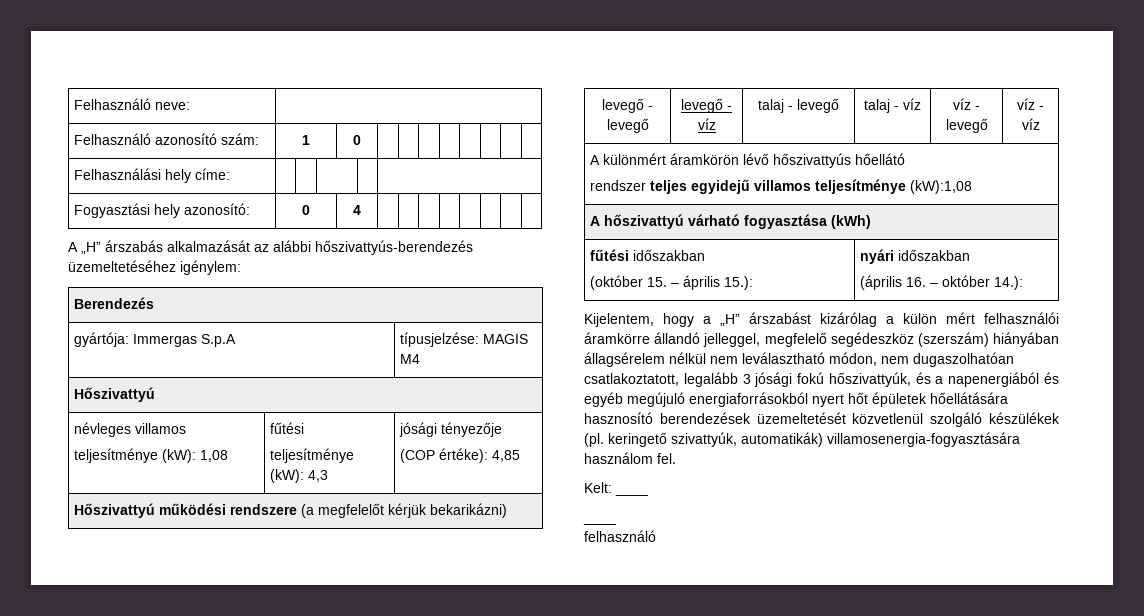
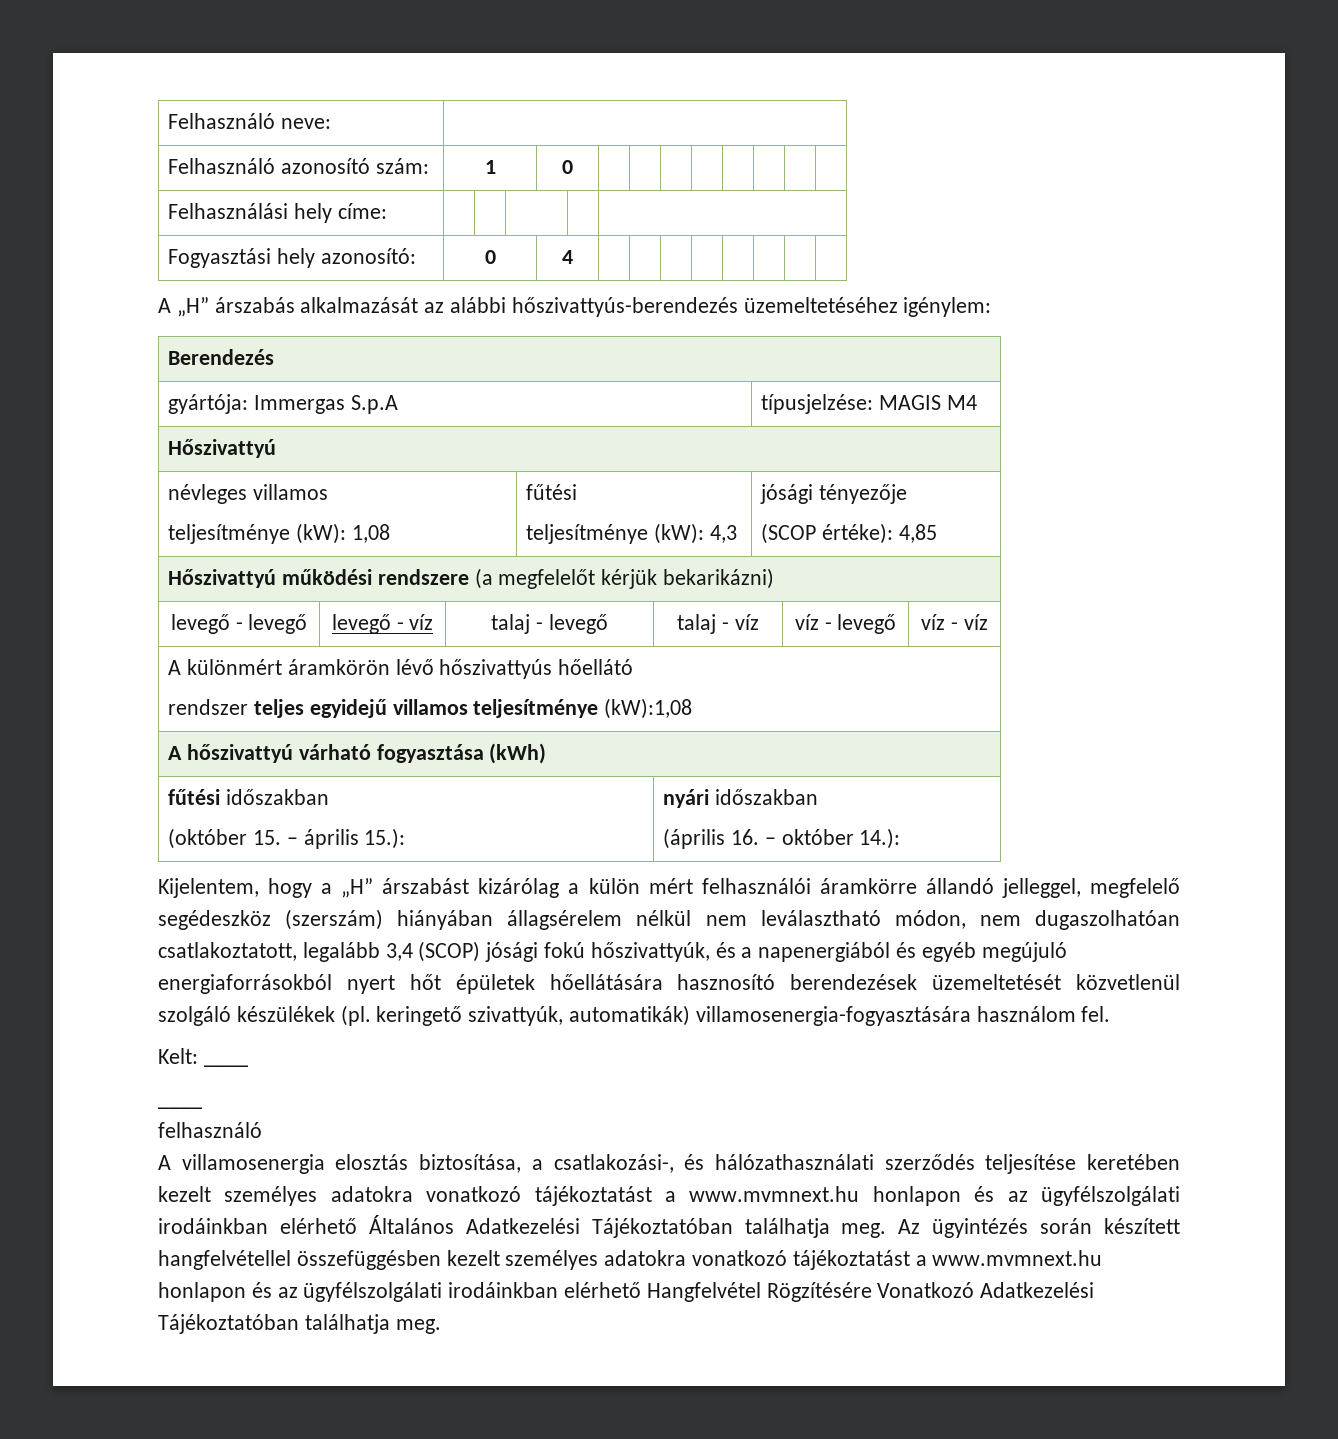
[400,449,436,463] (COP -> [761,523,817,544] (SCOP
[742,374,751,384] 3 -> [385,941,481,962] 3,4 (SCOP)
(656, 536) none -> [158,1154,1181,1174] [158,1186,1180,1206] [158,1215,1180,1238] [158,1250,1103,1270] [158,1282,1095,1302] [158,1314,441,1334] // A villamosenergia elosztás biztosítása, a csatlakozási-, és hálózathasználati szerződés teljesítése keretében kezelt személyes adatokra vonatkozó tájékoztatást a www.mvmnext.hu honlapon és az ügyfélszolgálati irodáinkban elérhető Általános Adatkezelési Tájékoztatóban találhatja meg. Az ügyintézés során készített hangfelvétellel összefüggésben kezelt személyes adatokra vonatkozó tájékoztatást a www.mvmnext.hu honlapon és az ügyfélszolgálati irodáinkban elérhető Hangfelvétel Rögzítésére Vonatkozó Adatkezelési Tájékoztatóban találhatja meg.

